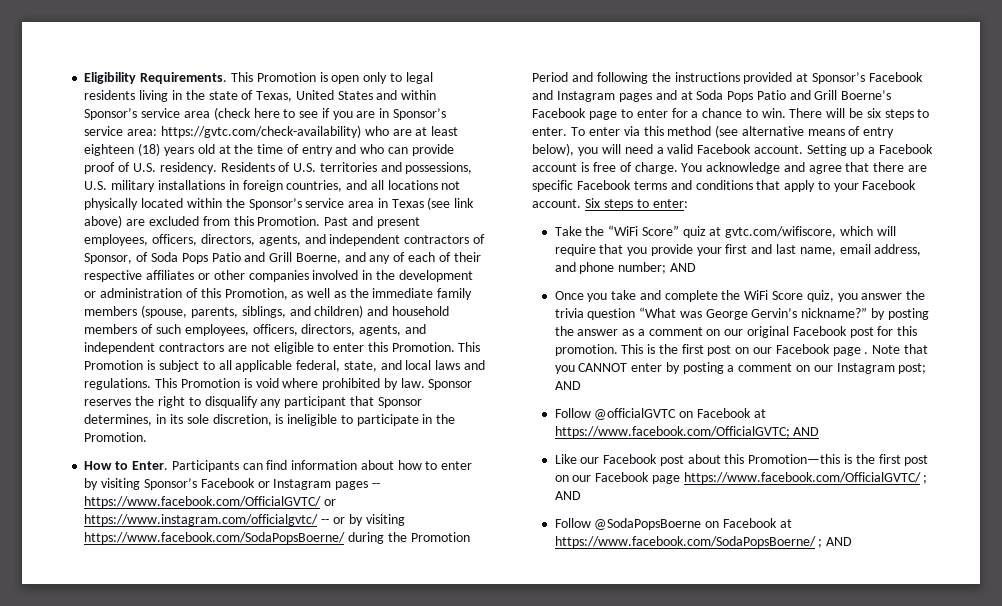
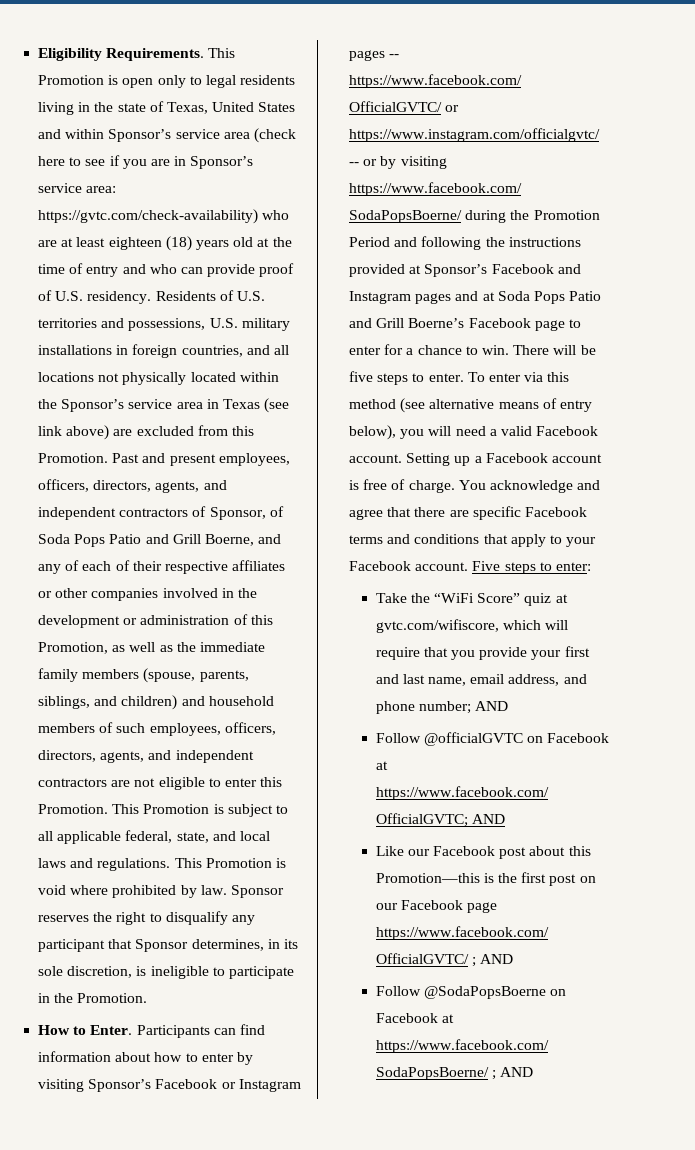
[866,108,881,118] six -> [349,371,374,382] five
[585,198,601,208] Six -> [472,561,501,571] Five
[554,290,926,302] [554,307,929,320] [554,326,918,338] [554,344,928,356] [554,362,927,374] [554,381,581,390] // Once you take and complete the WiFi Score quiz, you answer the trivia question “What was George Gervin’s nickname?” by posting the answer as a comment on our original Facebook post for this promotion. This is the first post on our Facebook page . Note that you CANNOT enter by posting a comment on our Instagram post; AND -> (508, 706) none

